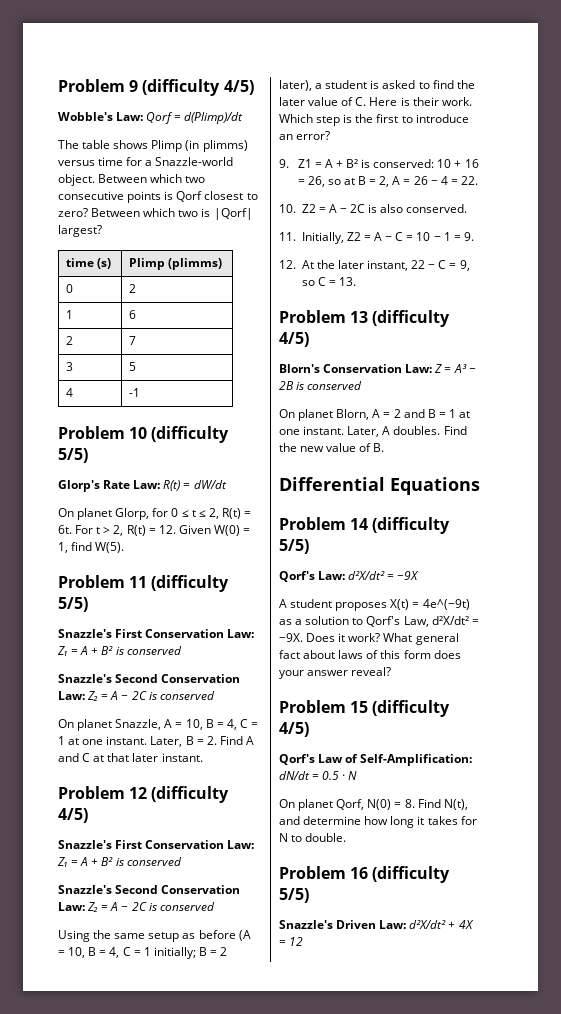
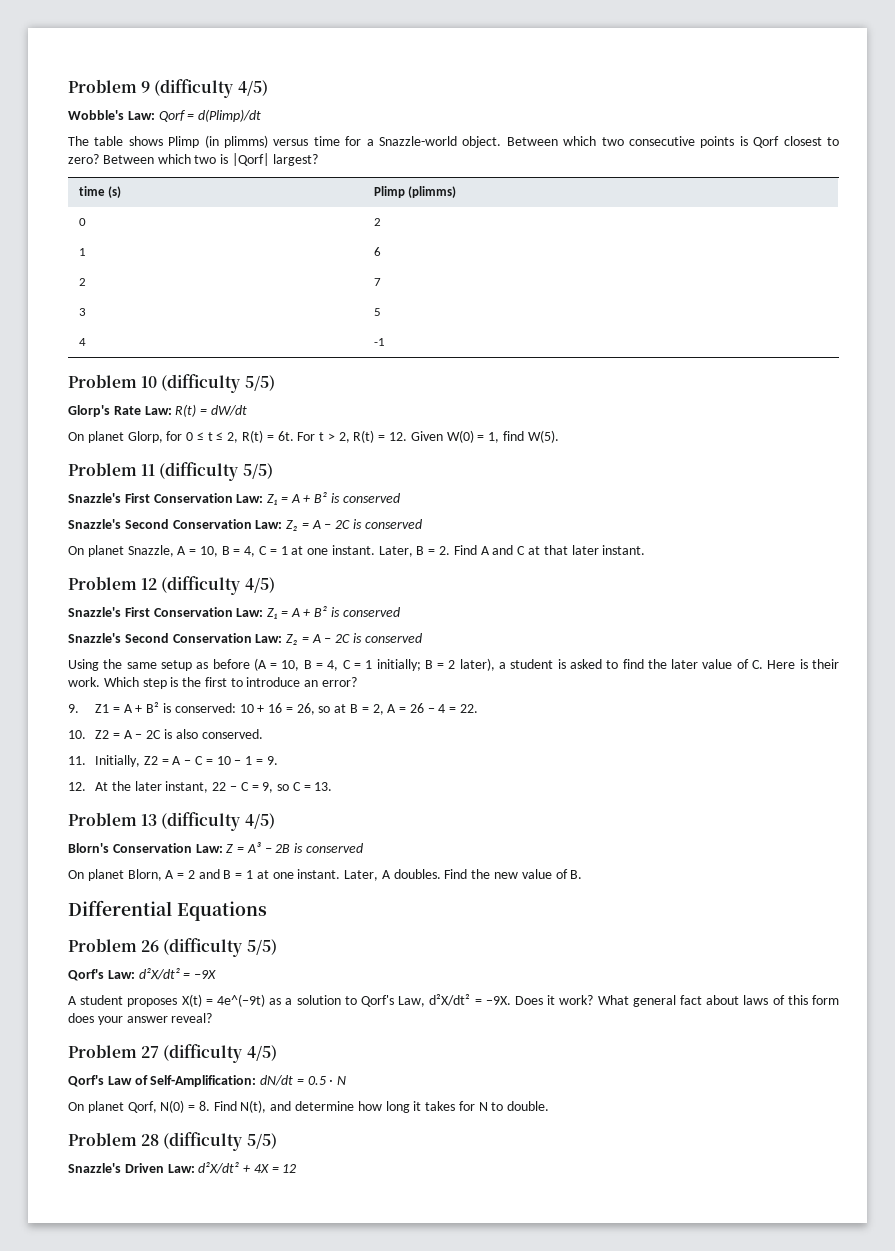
[350,518,369,530] 14 -> [141,940,160,952] 26
[350,701,369,713] 15 -> [141,1046,160,1058] 27
[350,867,369,879] 16 -> [141,1134,160,1146] 28

